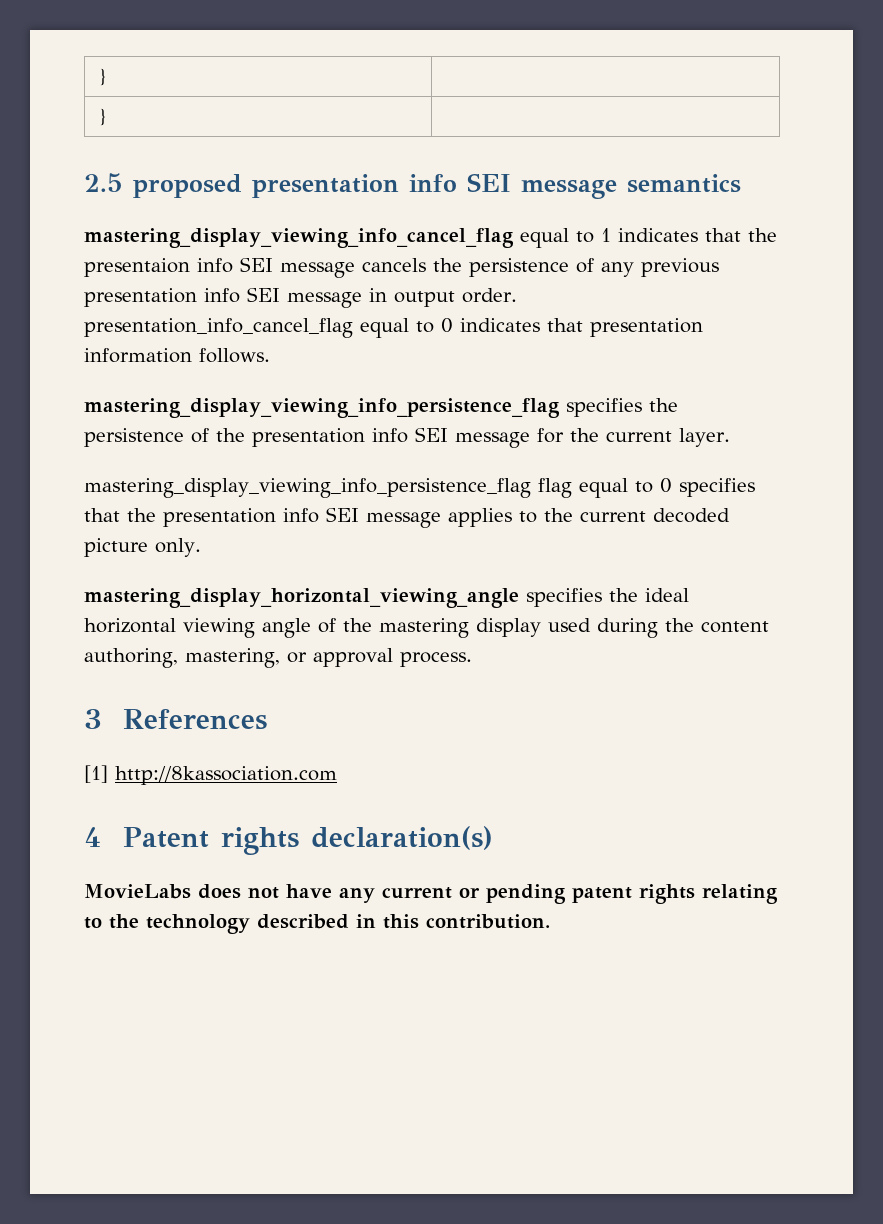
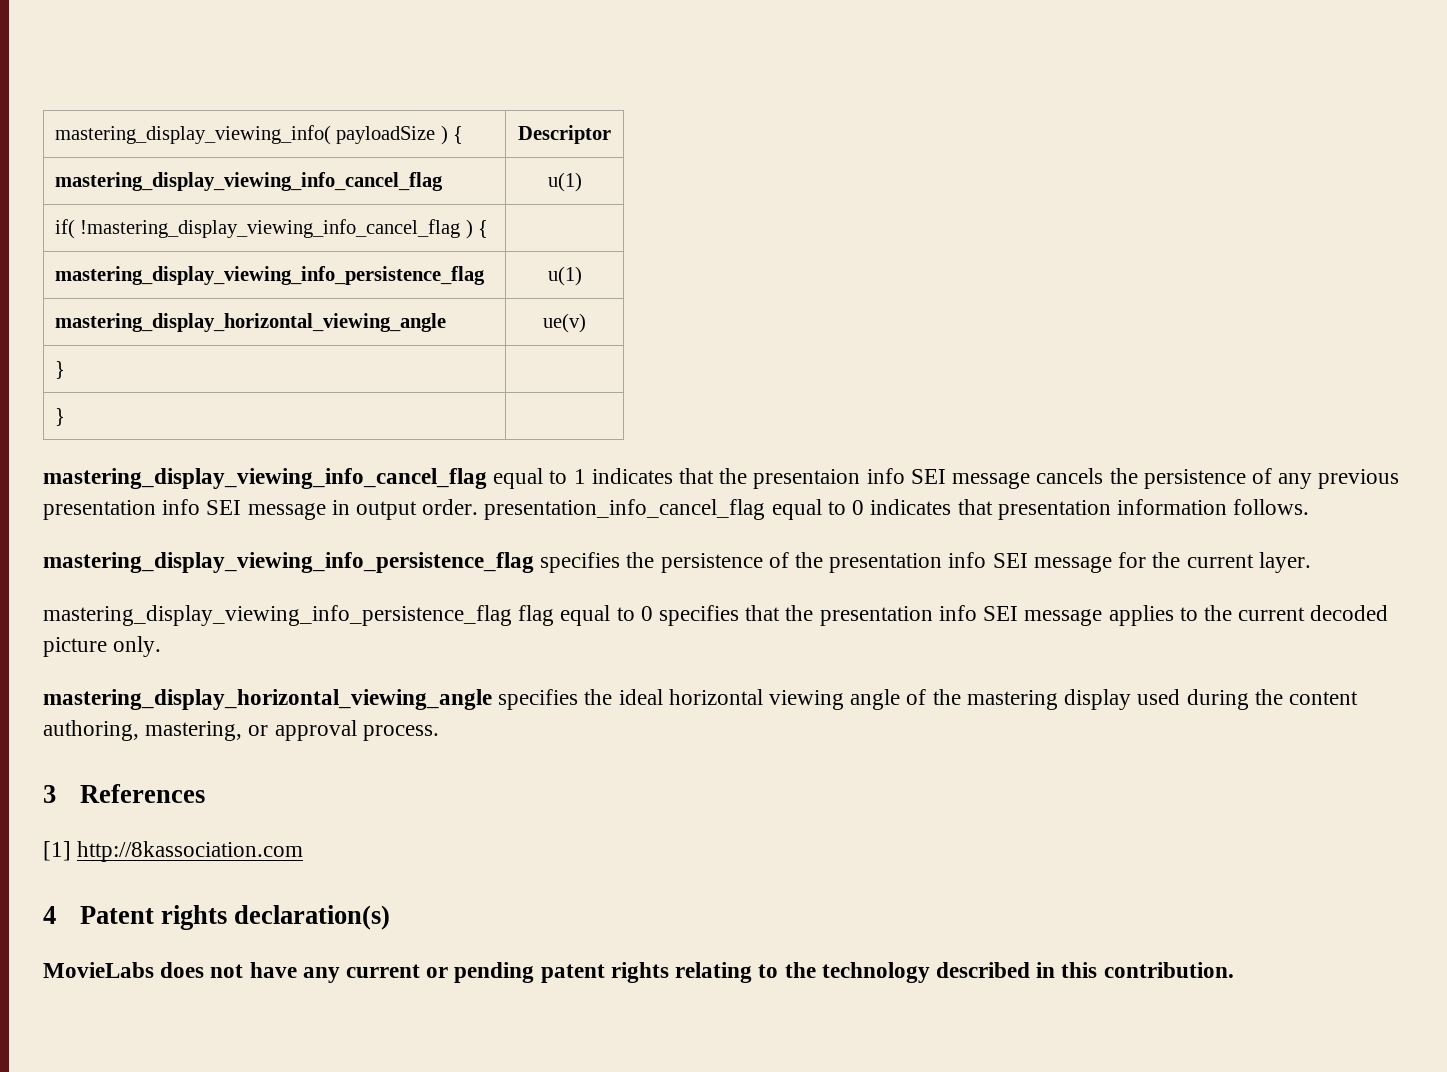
[97,68,107,86] [97,108,107,126] [84,173,742,199] } | // } | // 2.5 proposed presentation info SEI message semantics -> [54,125,464,145] [518,125,611,144] [54,172,443,191] [547,172,582,192] [54,219,489,239] [54,266,485,285] [547,266,582,286] [54,313,446,332] [543,313,586,333] [54,361,65,379] [54,408,65,426] mastering_display_viewing_info( payloadSize ) { | Descriptor // mastering_display_viewing_info_cancel_flag | u(1) // if( !mastering_display_viewing_info_cancel_flag ) { | // mastering_display_viewing_info_persistence_flag | u(1) // mastering_display_horizontal_viewing_angle | ue(v) // } | // } |

